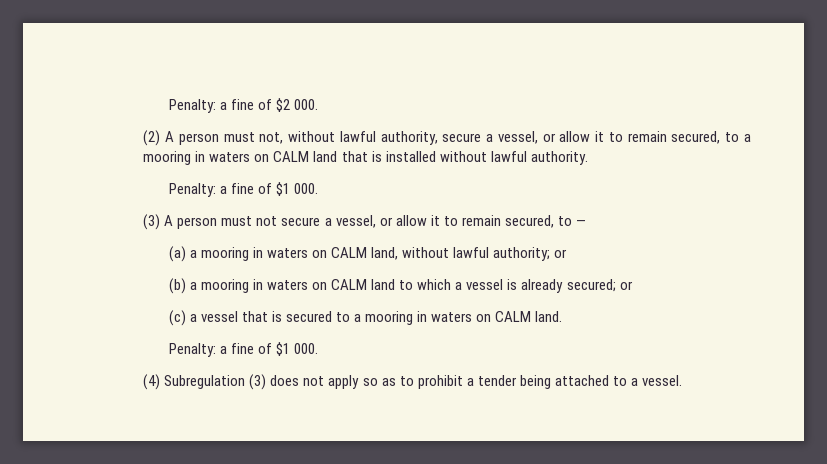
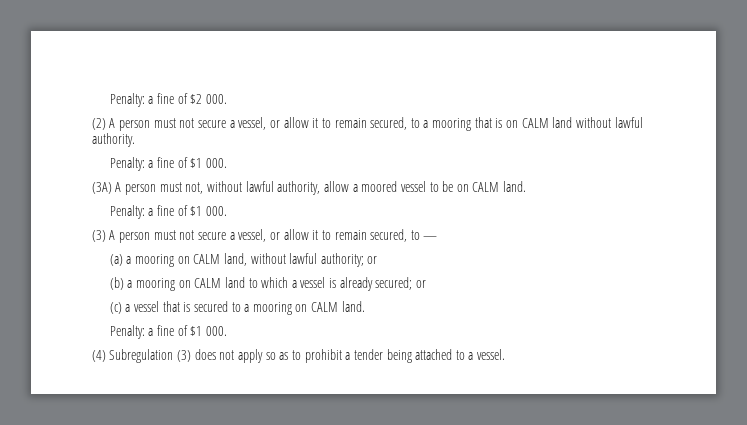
[259,131,438,145] not, without lawful authority, -> [179,118,195,128] not
[195,151,436,162] in waters on CALM land that is installed -> [474,117,573,128] that is on CALM land
(319, 188) none -> [91,181,527,195] [109,205,227,219] // (3A) A person must not, without lawful authority, allow a moored vessel to be on CALM land. // Penalty: a fine of $1 000.
[252,247,308,258] in waters -> (174, 260) none
[252,279,308,290] in waters -> (175, 284) none
[417,311,473,322] in waters -> (292, 308) none

